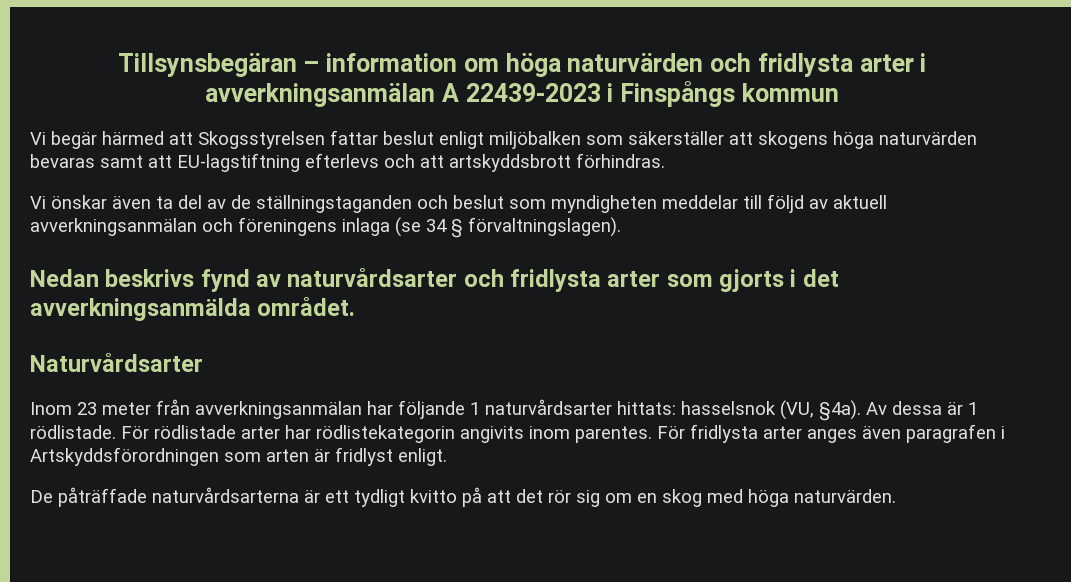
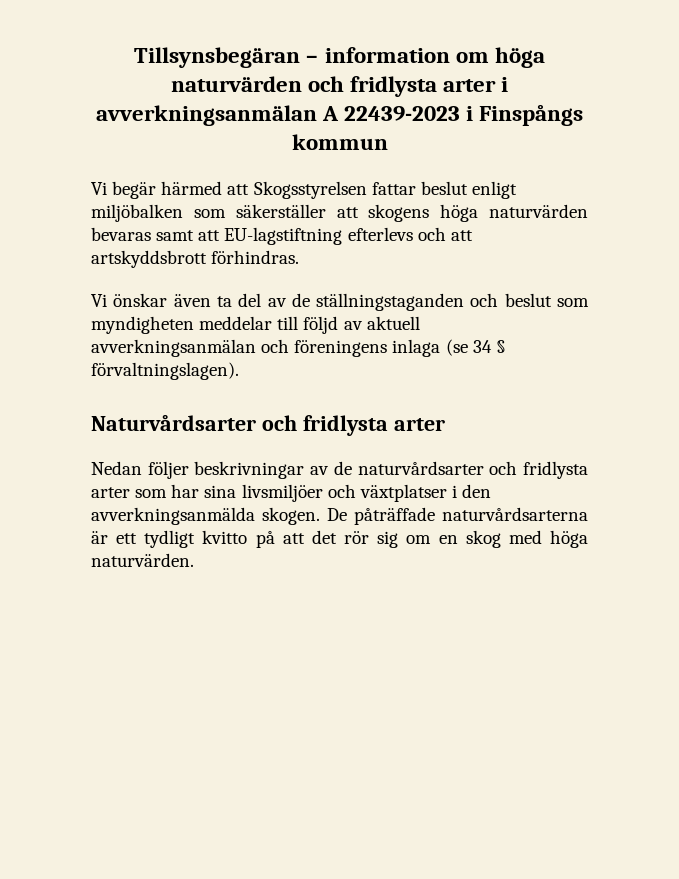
[30,269,282,292] Nedan beskrivs fynd av -> [91,414,445,436] [91,461,352,479] Naturvårdsarter och fridlysta arter // Nedan följer beskrivningar av de
[719,269,839,292] [30,297,356,321] [30,353,203,372] [30,399,978,421] [30,424,1005,443] [30,447,447,466] gjorts i det avverkningsanmälda området. // Naturvårdsarter // Inom 23 meter från avverkningsanmälan har följande 1 naturvårdsarter hittats: hasselsnok (VU, §4a). Av dessa är 1 rödlistade. För rödlistade arter har rödlistekategorin angivits inom parentes. För fridlysta arter anges även paragrafen i Artskyddsförordningen som arten är fridlyst enligt. // -> [171,484,492,502] [91,507,320,525] har sina livsmiljöer och växtplatser i den avverkningsanmälda skogen.

